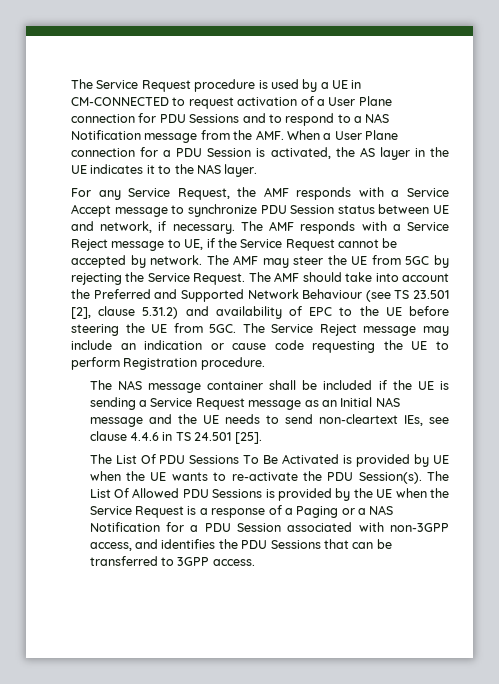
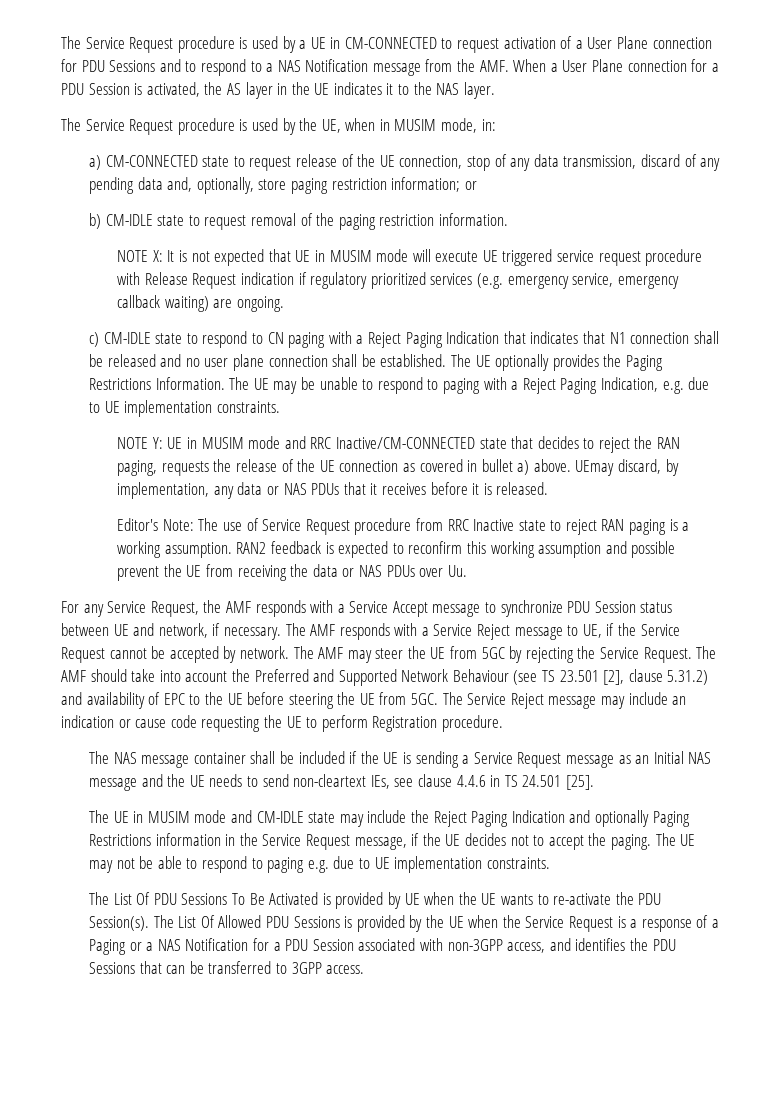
(258, 170) none -> [61,118,496,135] [89,154,721,171] [89,177,477,194] [89,213,509,230] [117,249,703,266] [117,272,679,289] [117,295,284,312] [89,331,719,348] [89,354,663,371] [89,377,710,394] [89,400,280,417] [117,436,681,453] [117,459,679,476] [117,482,549,499] [117,518,690,535] [117,541,676,558] [117,564,467,581] // The Service Request procedure is used by the UE, when in MUSIM mode, in: // a) CM-CONNECTED state to request release of the UE connection, stop of any data transmission, discard of any pending data and, optionally, store paging restriction information; or // b) CM-IDLE state to request removal of the paging restriction information. // NOTE X: It is not expected that UE in MUSIM mode will execute UE triggered service request procedure with Release Request indication if regulatory prioritized services (e.g. emergency service, emergency callback waiting) are ongoing. // c) CM-IDLE state to respond to CN paging with a Reject Paging Indication that indicates that N1 connection shall be released and no user plane connection shall be established. The UE optionally provides the Paging Restrictions Information. The UE may be unable to respond to paging with a Reject Paging Indication, e.g. due to UE implementation constraints. // NOTE Y: UE in MUSIM mode and RRC Inactive/CM-CONNECTED state that decides to reject the RAN paging, requests the release of the UE connection as covered in bullet a) above. UEmay discard, by implementation, any data or NAS PDUs that it receives before it is released. // Editor's Note: The use of Service Request procedure from RRC Inactive state to reject RAN paging is a working assumption. RAN2 feedback is expected to reconfirm this working assumption and possible prevent the UE from receiving the data or NAS PDUs over Uu.
(262, 438) none -> [89,810,690,827] [89,833,696,850] [89,856,550,873] // The UE in MUSIM mode and CM-IDLE state may include the Reject Paging Indication and optionally Paging Restrictions information in the Service Request message, if the UE decides not to accept the paging. The UE may not be able to respond to paging e.g. due to UE implementation constraints.

